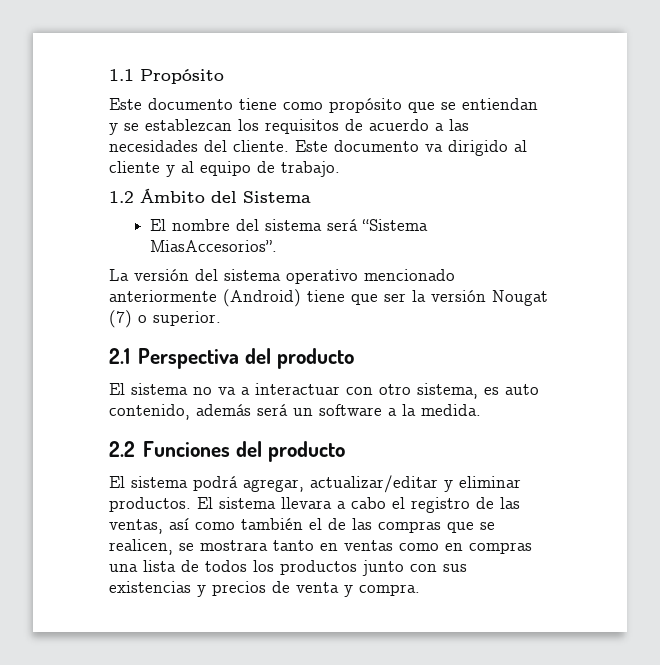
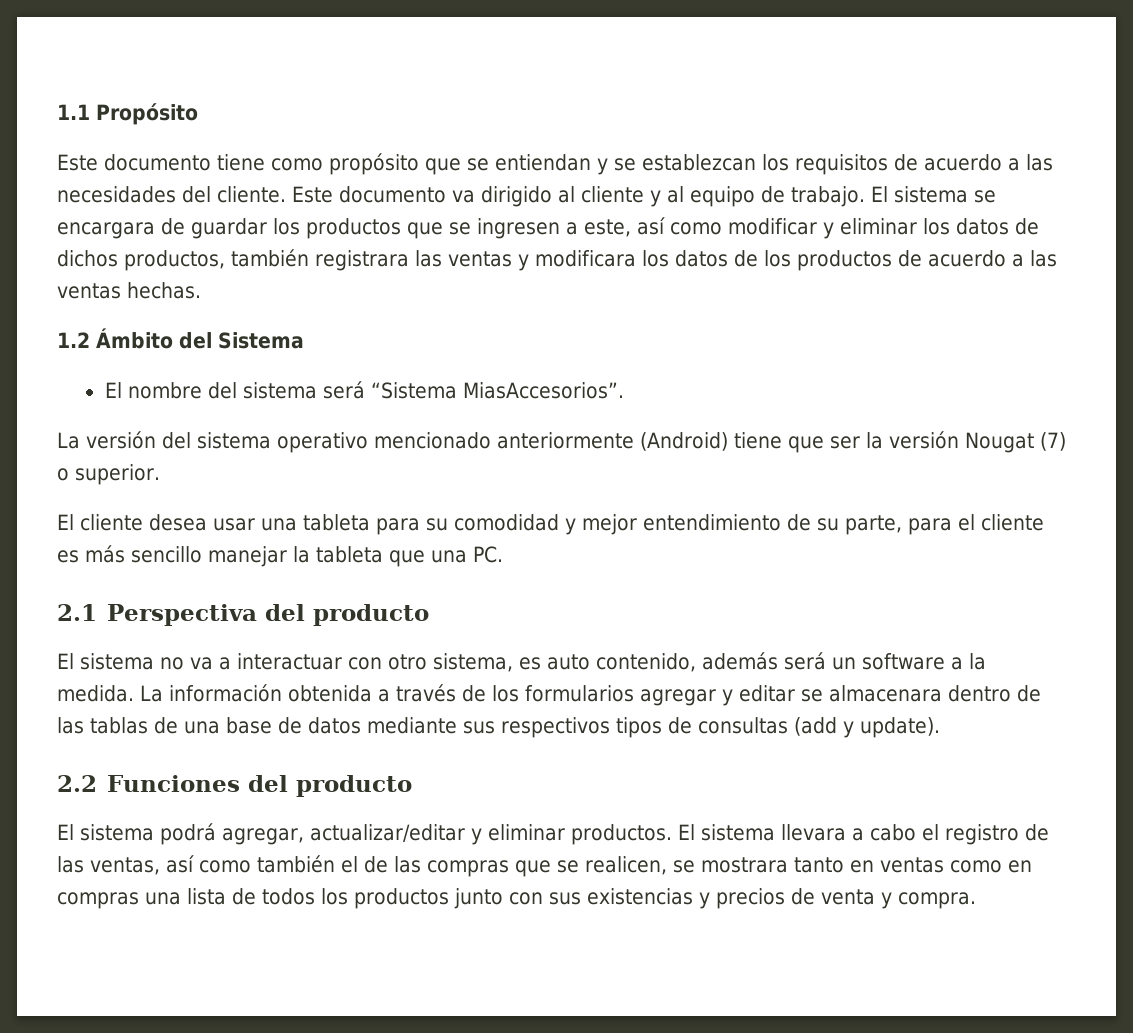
(340, 169) none -> [871,186,996,203] [57,217,1039,239] [57,249,1057,271] [57,282,201,299] El sistema se encargara de guardar los productos que se ingresen a este, así como modificar y eliminar los datos de dichos productos, también registrara las ventas y modificara los datos de los productos de acuerdo a las ventas hechas.
(221, 318) none -> [57,514,1044,535] [57,545,503,567] // El cliente desea usar una tableta para su comodidad y mejor entendimiento de su parte, para el cliente es más sencillo manejar la tableta que una PC.
(481, 410) none -> [140,684,1041,706] [57,717,940,738] La información obtenida a través de los formularios agregar y editar se almacenara dentro de las tablas de una base de datos mediante sus respectivos tipos de consultas (add y update).

